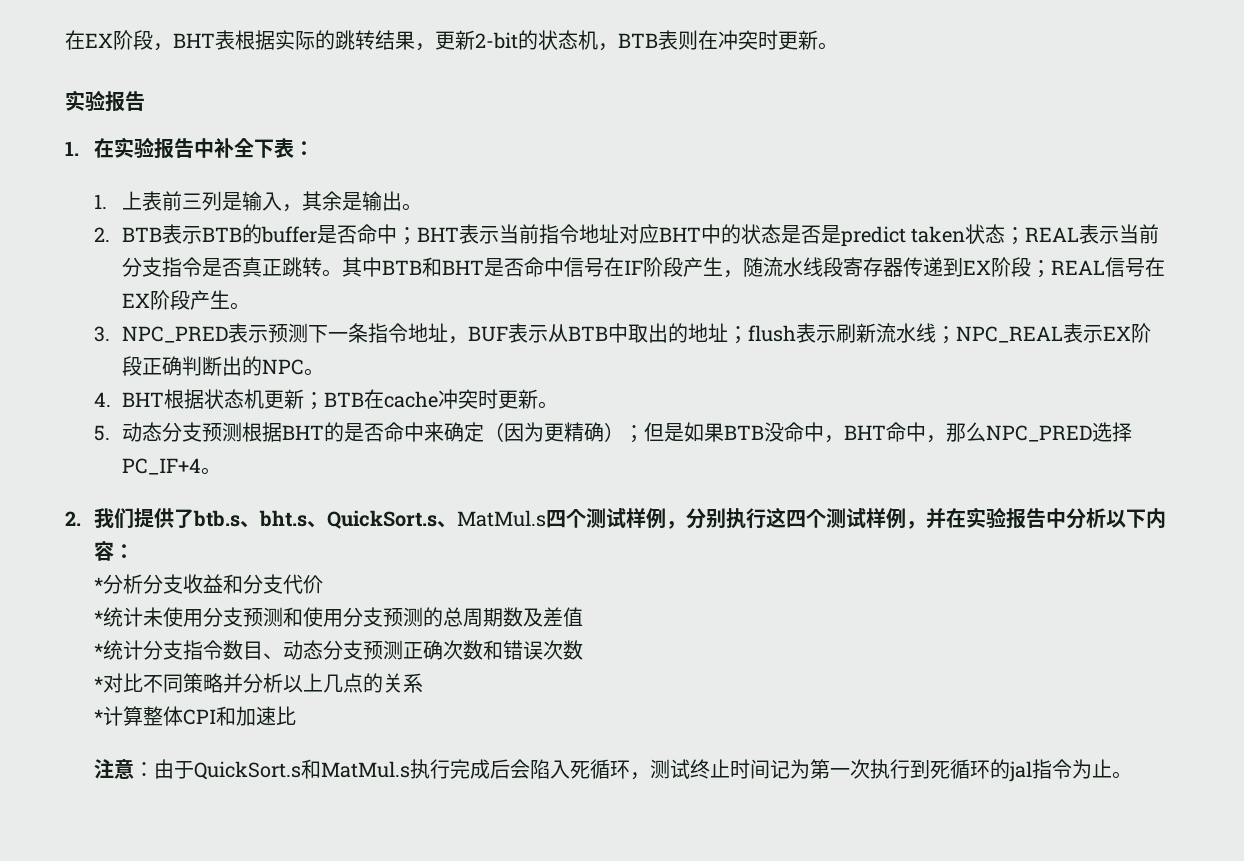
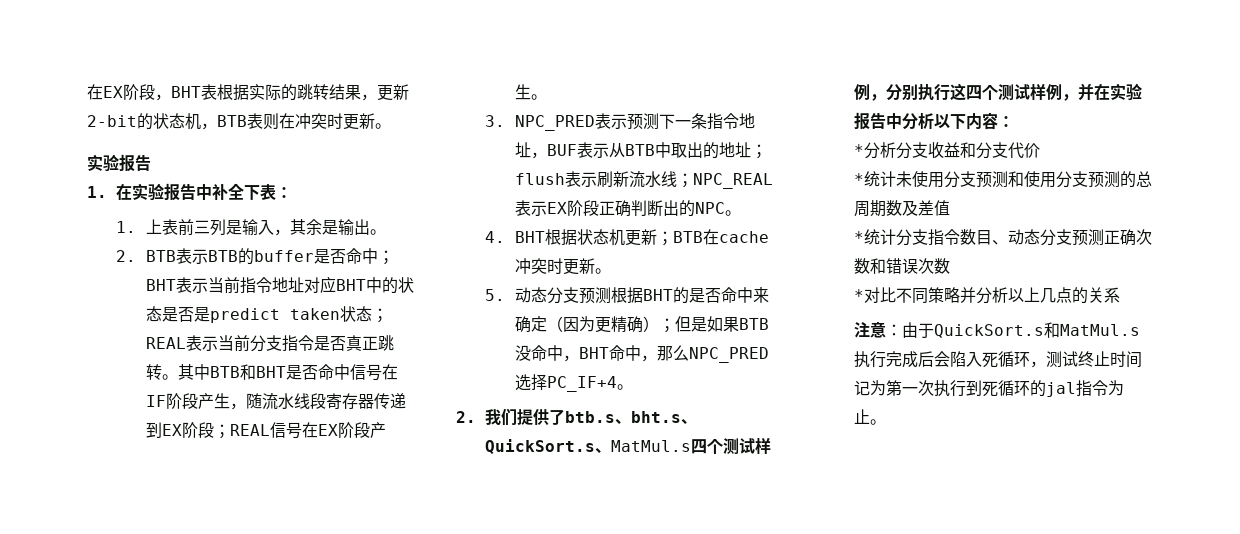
[93,706,296,726] // *计算整体CPI和加速比 -> (1121, 295) none

